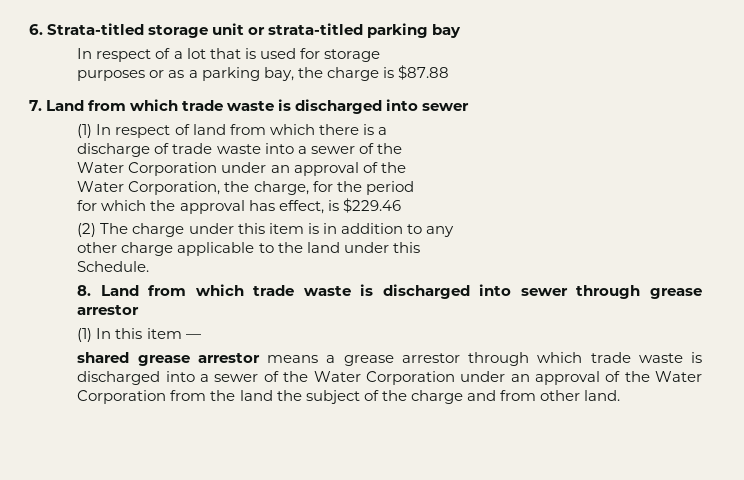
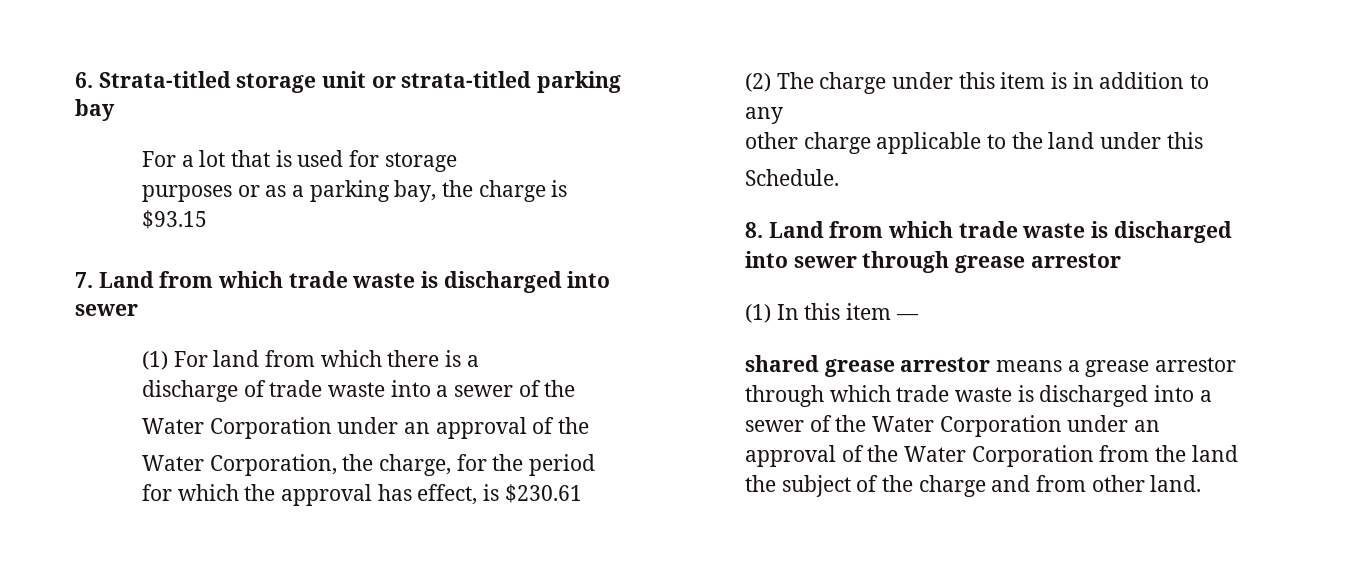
[77,48,171,62] In respect of -> [141,151,176,167] For
[397,65,449,80] $87.88 -> [141,210,207,229] $93.15
[96,124,190,138] In respect of -> [173,351,208,367] For
[342,198,401,213] $229.46 -> [504,484,582,503] $230.61

